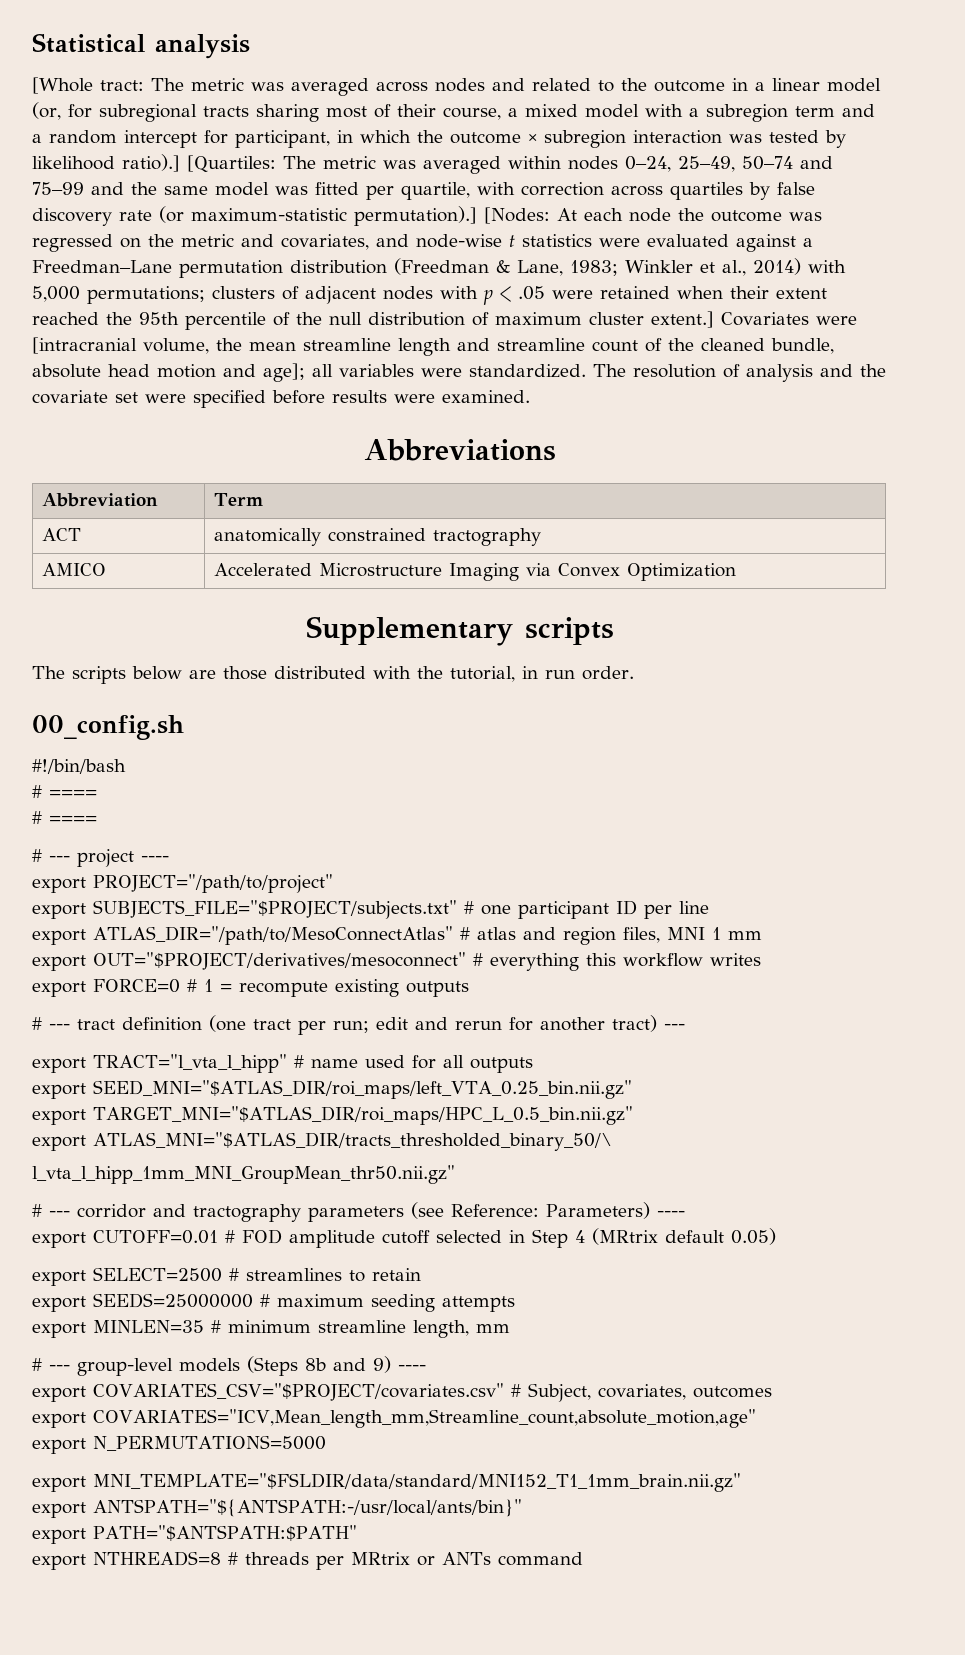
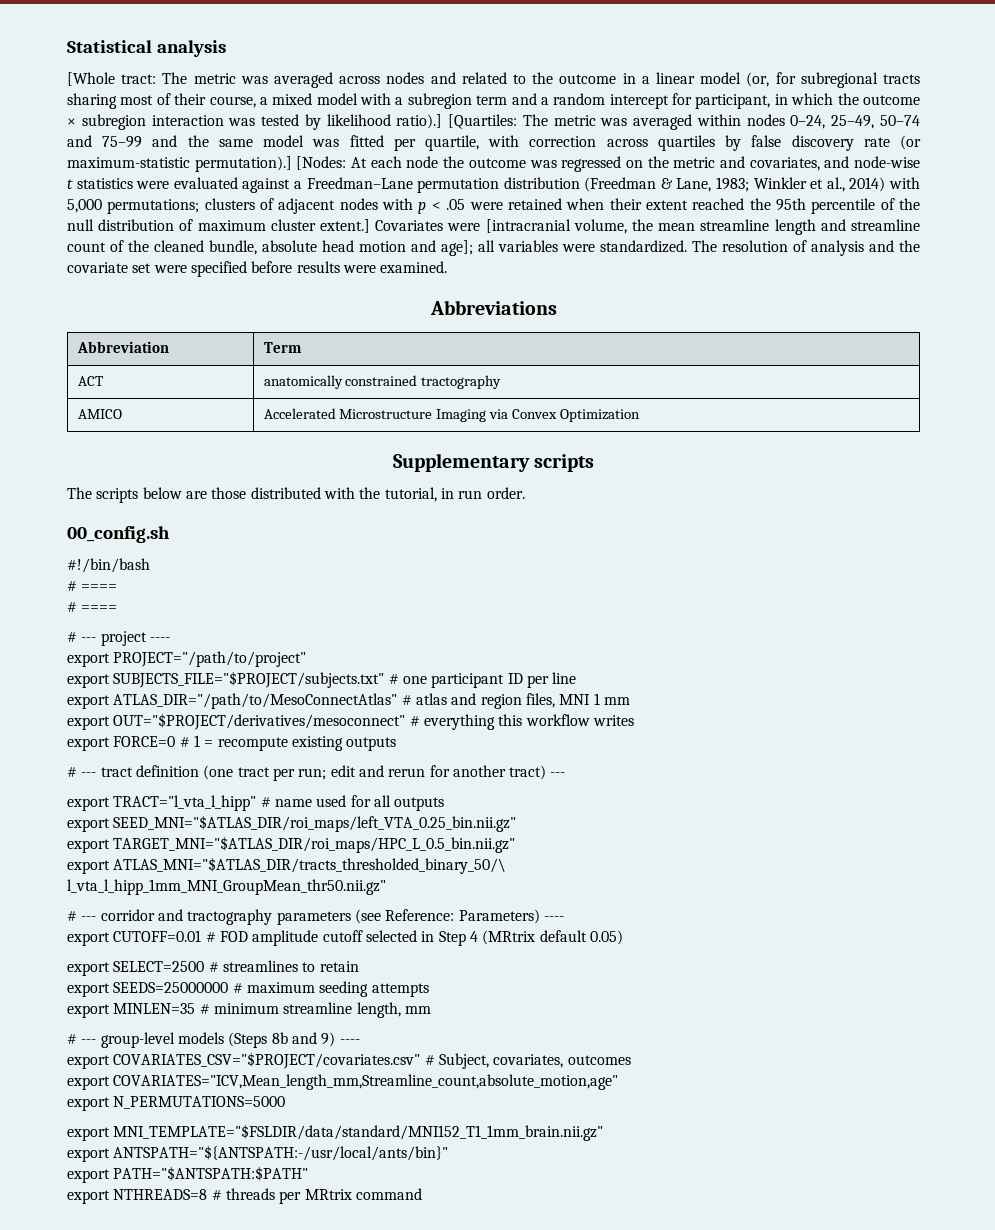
[417,1552,491,1566] or ANTs -> (352, 1194) none

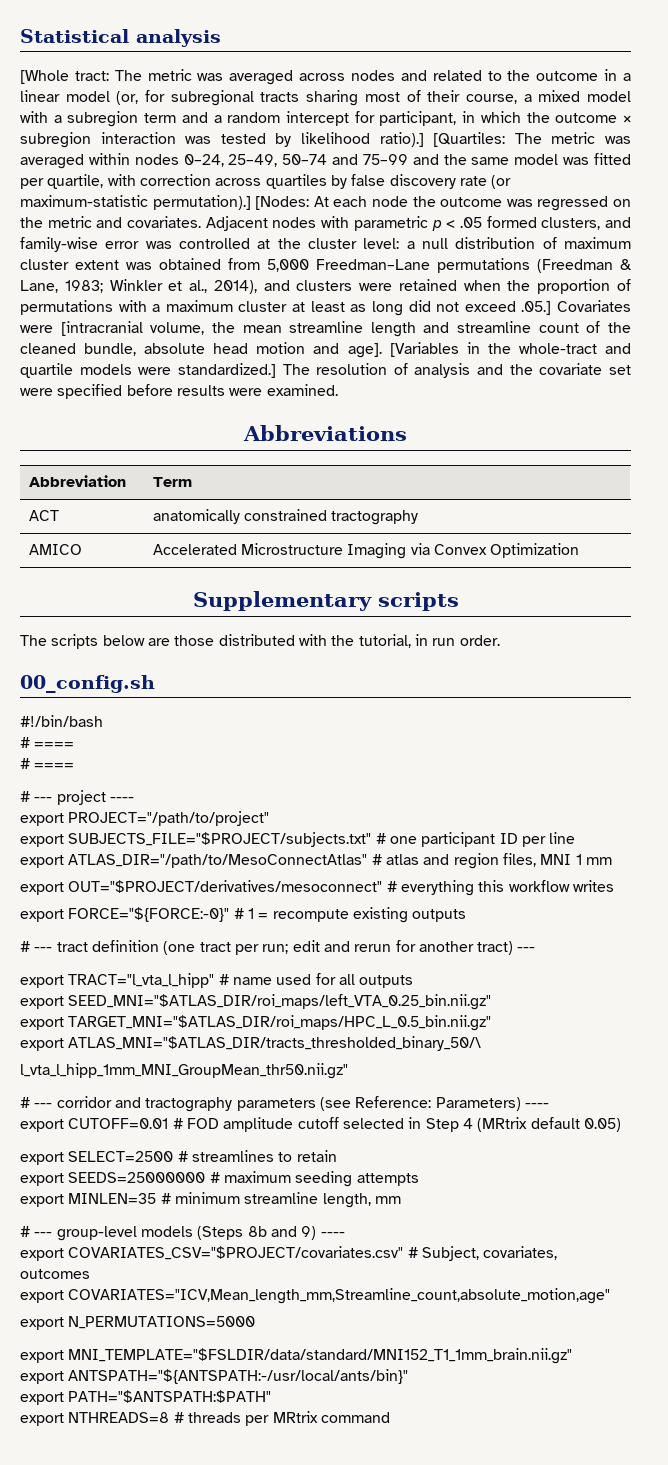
[749,156,920,171] [67,177,580,193] covariates, and node-wise t statistics were evaluated against a Freedman–Lane permutation distribution -> [127,216,631,231] [20,237,631,252] [20,258,530,273] covariates. Adjacent nodes with parametric p < .05 formed clusters, and family-wise error was controlled at the cluster level: a null distribution of maximum cluster extent was obtained from 5,000 Freedman–Lane permutations
[849,177,921,192] [67,198,921,214] [67,219,370,233] 2014) with 5,000 permutations; clusters of adjacent nodes with p < .05 were retained when their extent reached the 95th percentile of the null distribution of maximum cluster extent.] -> [213,279,631,294] [20,300,552,316] 2014), and clusters were retained when the proportion of permutations with a maximum cluster at least as long did not exceed .05.]
[441,240,687,256] age]; all variables were standardized. -> [347,342,632,358] [20,363,276,378] age]. [Variables in the whole-tract and quartile models were standardized.]
[113,736,176,747] FORCE=0 -> [68,907,230,922] FORCE="${FORCE:-0}"

